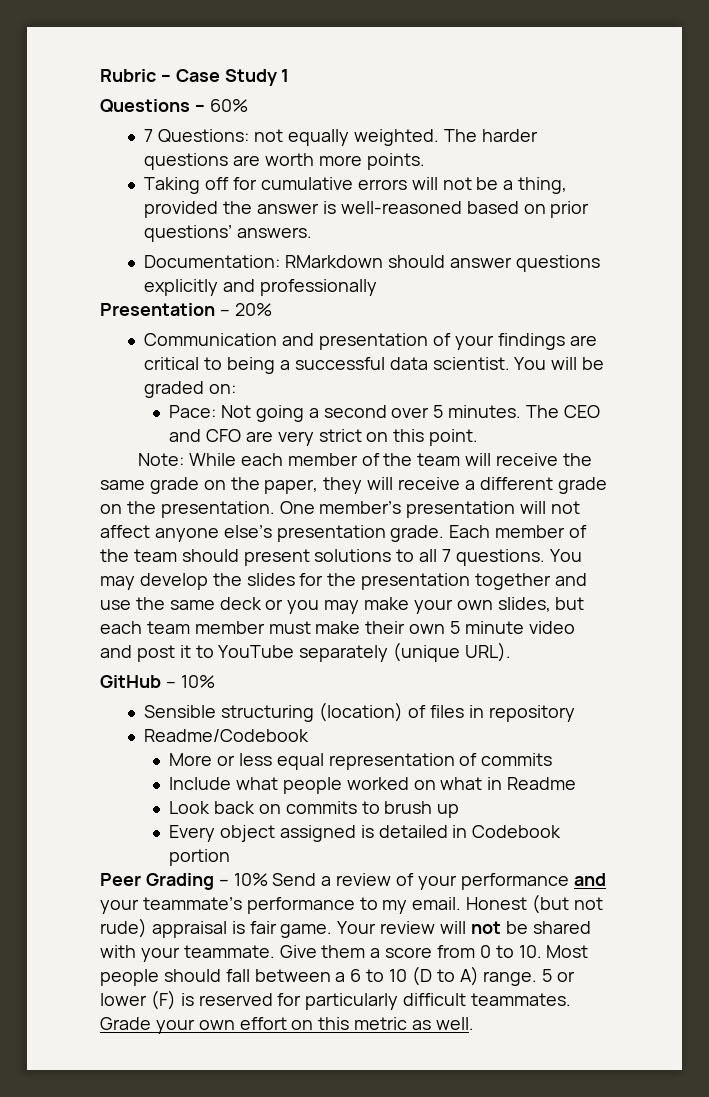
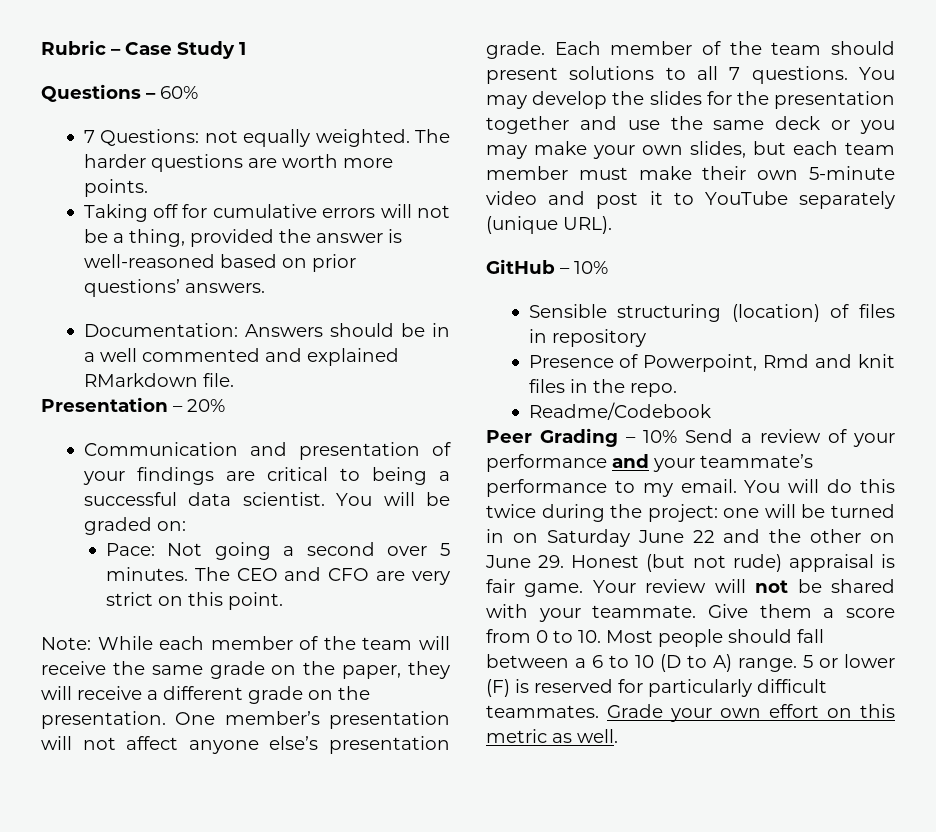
[285,255,600,272] [144,279,378,296] RMarkdown should answer questions explicitly and professionally -> [244,323,450,337] [83,348,399,366] [83,373,234,387] Answers should be in a well commented and explained RMarkdown file.
[450,621,524,634] 5 minute -> [809,166,895,180] 5-minute
[144,729,310,742] [169,753,553,770] [169,777,577,794] [169,801,460,818] [169,825,562,842] [169,849,231,866] Readme/Codebook // More or less equal representation of commits // Include what people worked on what in Readme // Look back on commits to brush up // Every object assigned is detailed in Codebook portion -> [528,354,895,372] [528,379,677,397] [528,402,711,420] Presence of Powerpoint, Rmd and knit files in the repo. // Readme/Codebook
(462, 903) none -> [744,479,895,493] [486,504,895,522] [486,529,895,547] [485,555,565,568] You will do this twice during the project: one will be turned in on Saturday June 22 and the other on June 29.

